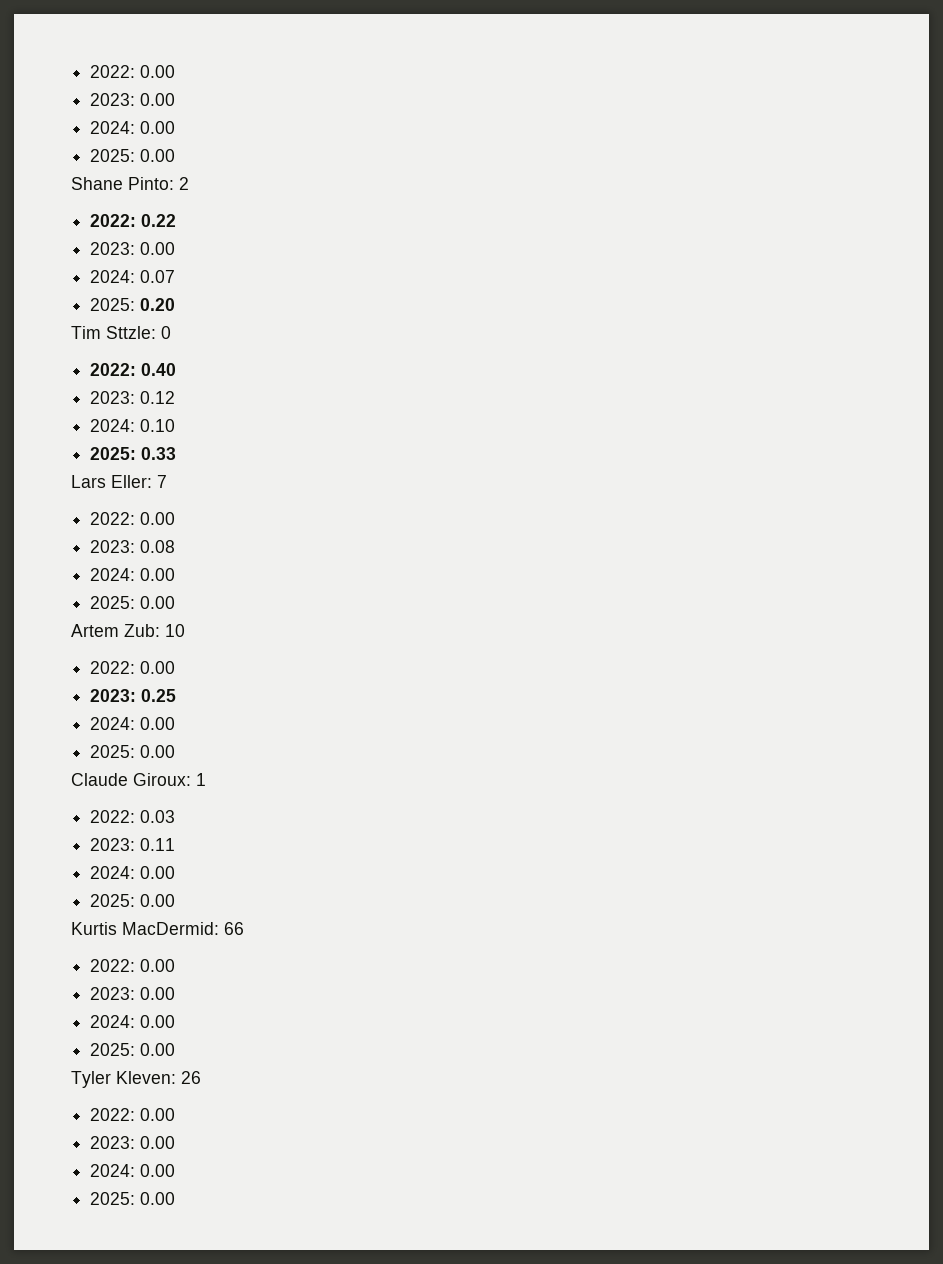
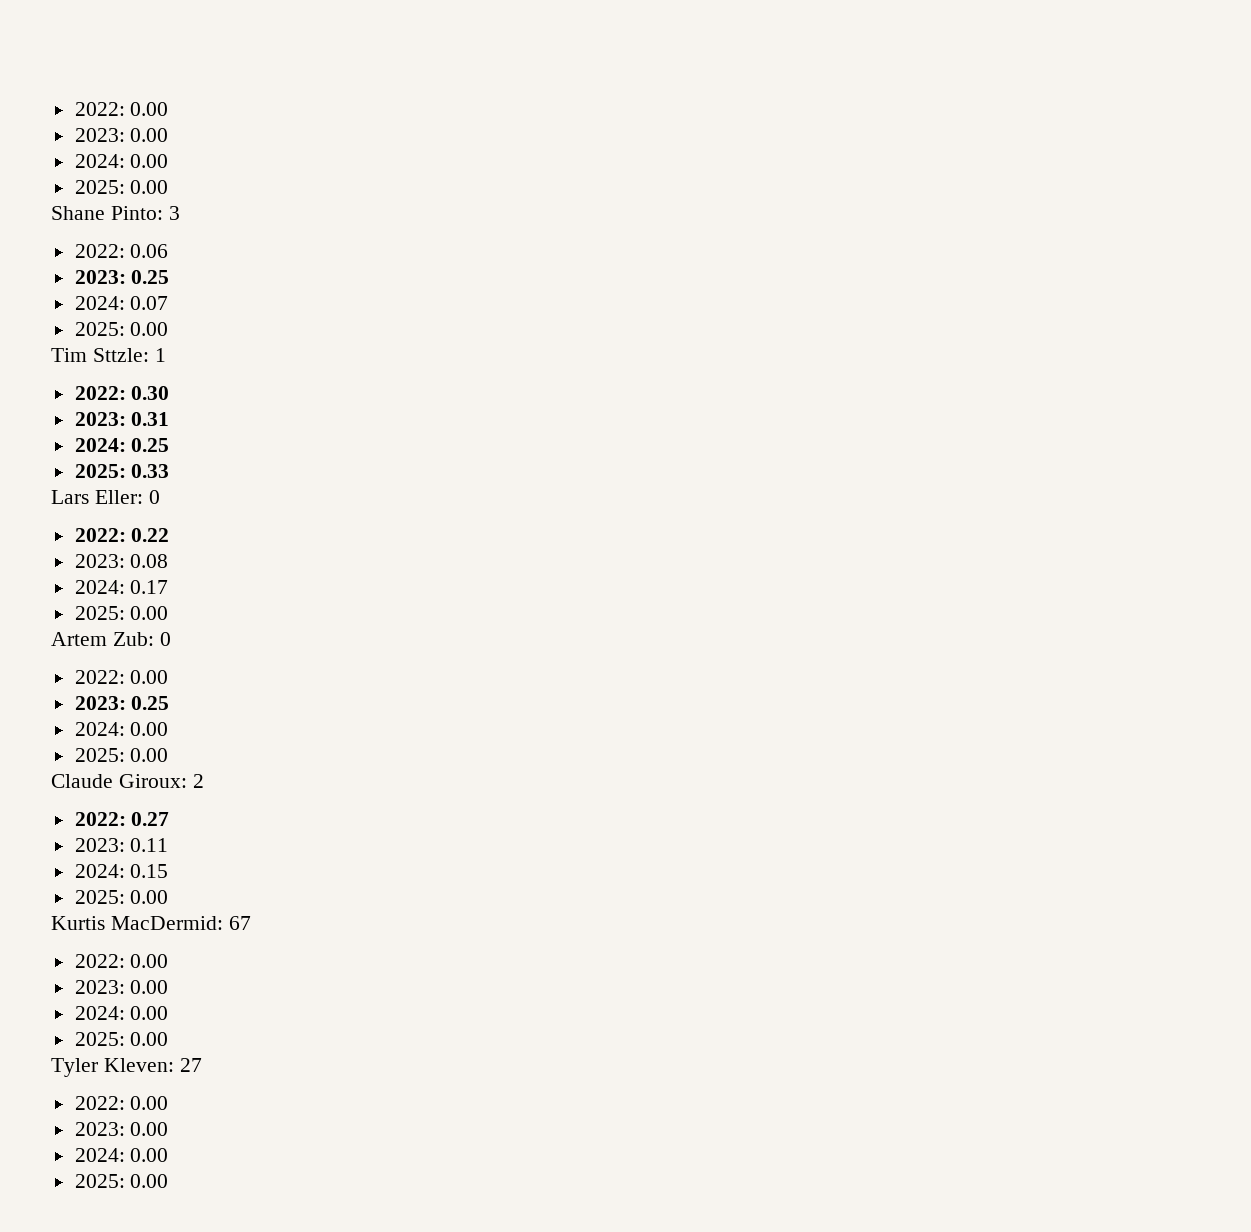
[179,177,189,190] [90,214,177,227] [90,242,176,255] 2 // 2022: 0.22 // 2023: 0.00 -> [168,206,180,220] [74,244,169,258] [74,270,170,284] 3 // 2022: 0.06 // 2023: 0.25
[140,298,176,311] 0.20 -> [130,322,169,336] 0.00
[161,326,171,339] [90,363,177,376] [90,391,176,404] [90,419,176,432] 0 // 2022: 0.40 // 2023: 0.12 // 2024: 0.10 -> [154,348,166,362] [74,386,170,400] [74,412,170,426] [74,438,170,452] 1 // 2022: 0.30 // 2023: 0.31 // 2024: 0.25
[157,475,167,488] [90,512,176,525] 7 // 2022: 0.00 -> [148,490,160,504] [74,528,170,542] 0 // 2022: 0.22
[140,568,176,581] 0.00 -> [130,580,169,594] 0.17
[165,624,185,637] 10 -> [159,632,171,646] 0
[196,773,206,786] [90,810,176,823] 1 // 2022: 0.03 -> [192,774,204,788] [74,812,170,826] 2 // 2022: 0.27
[140,866,176,879] 0.00 -> [130,864,169,878] 0.15
[224,922,244,935] 66 -> [228,916,251,930] 67
[181,1071,201,1084] 26 -> [179,1058,202,1072] 27

